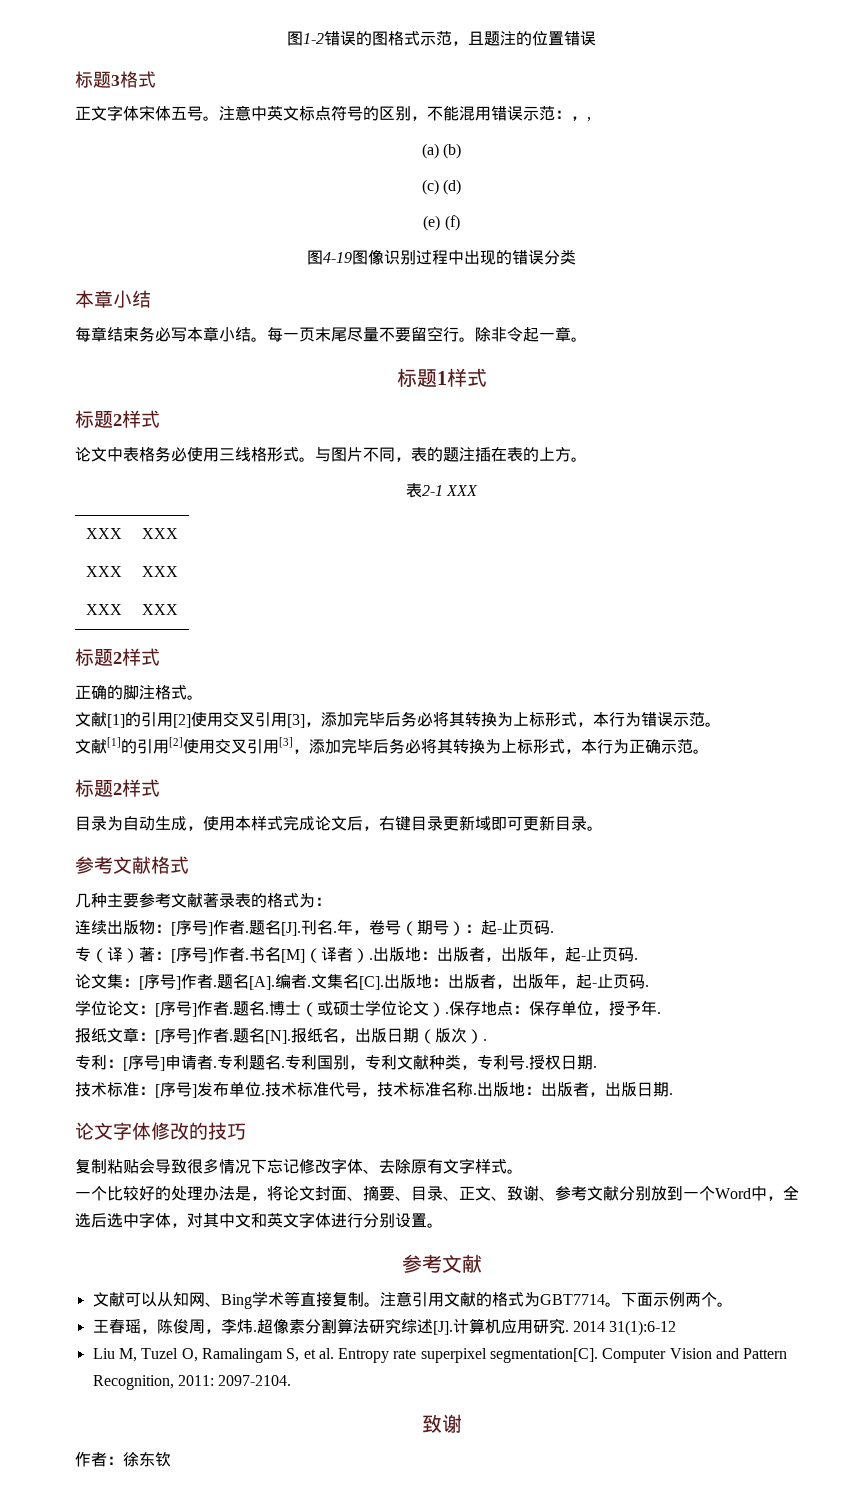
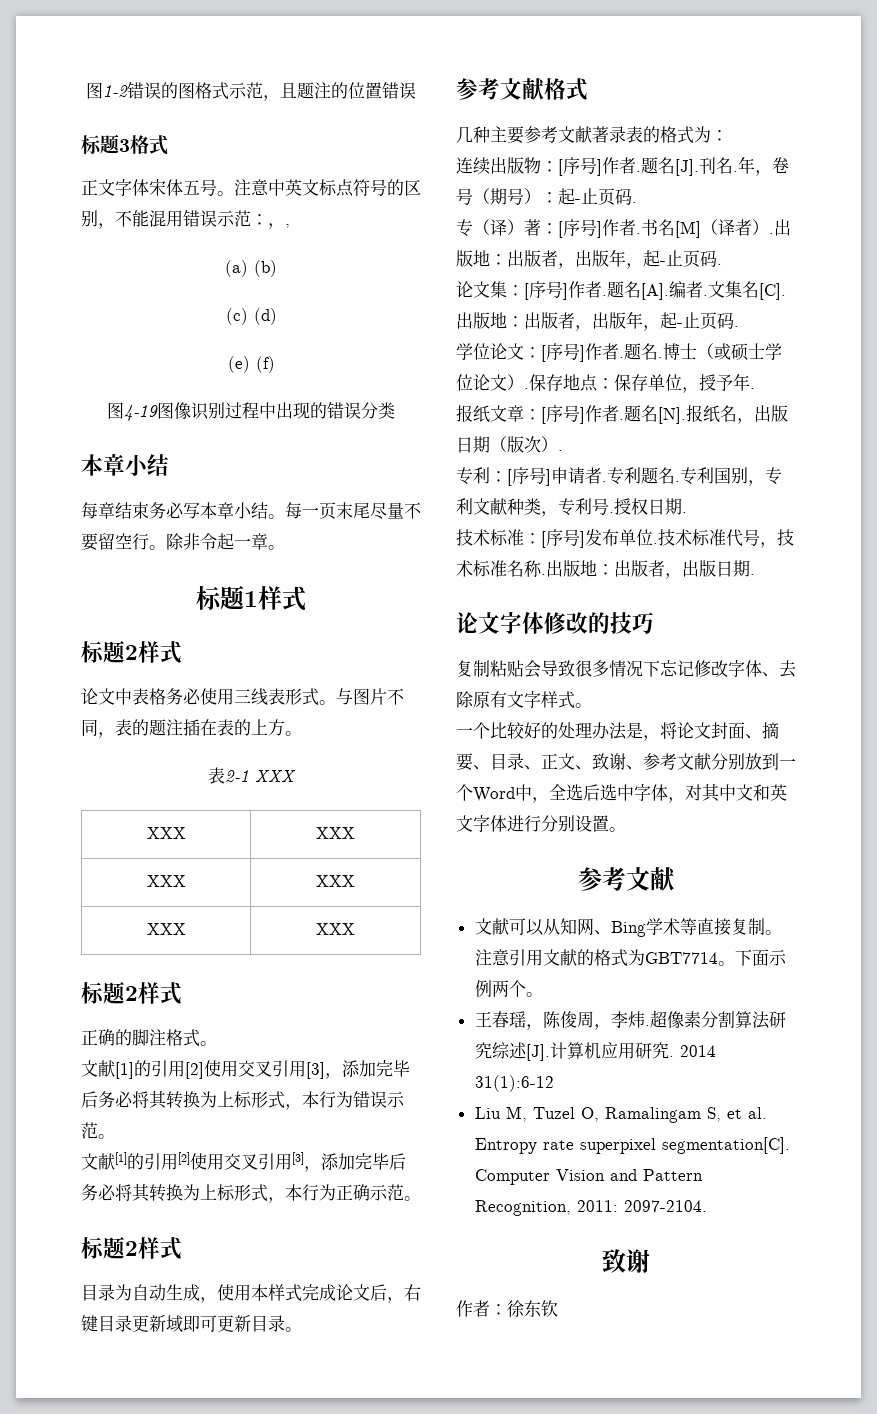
[251,447,267,462] 格 -> [268,688,285,705] 表

